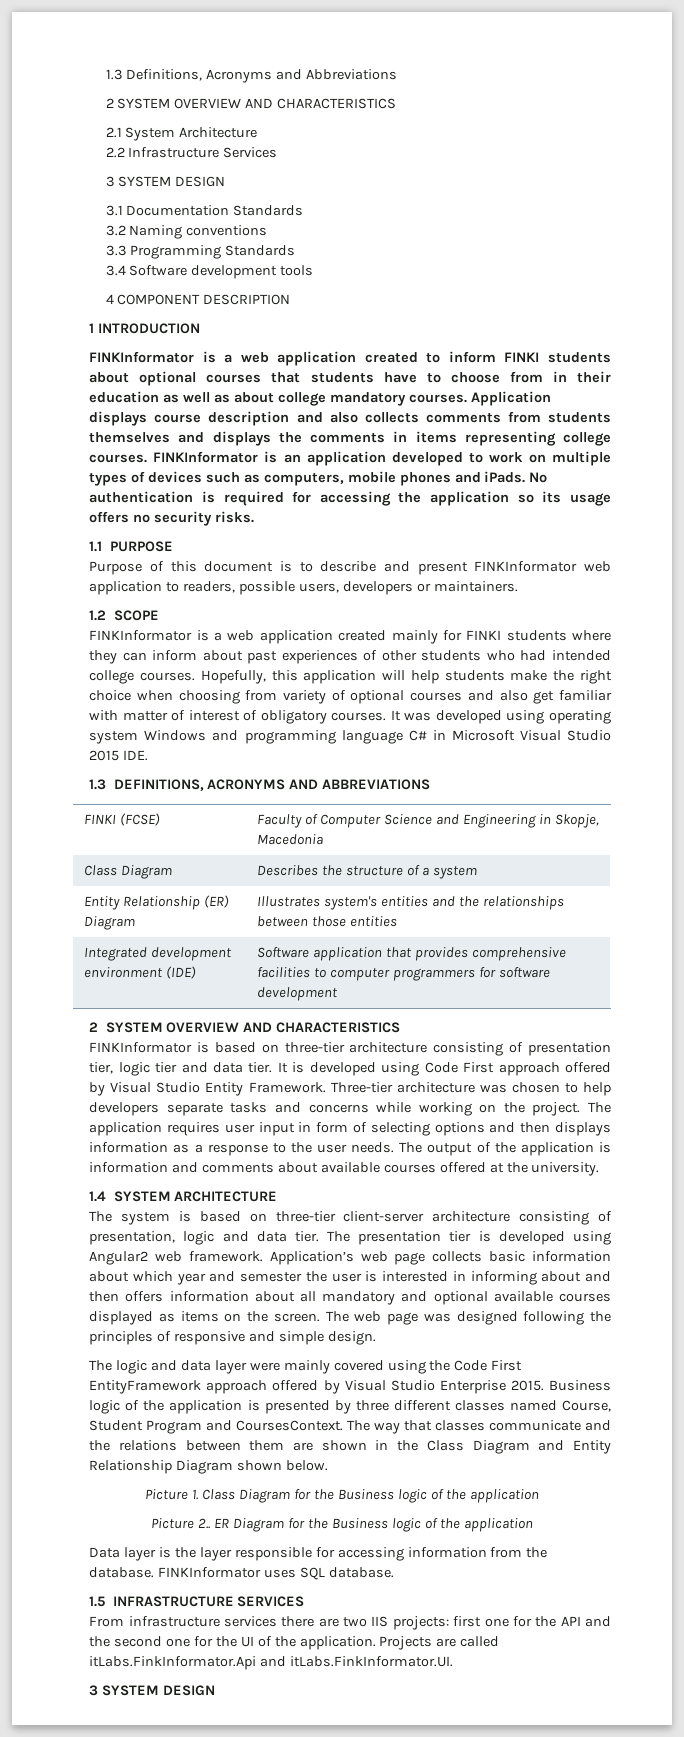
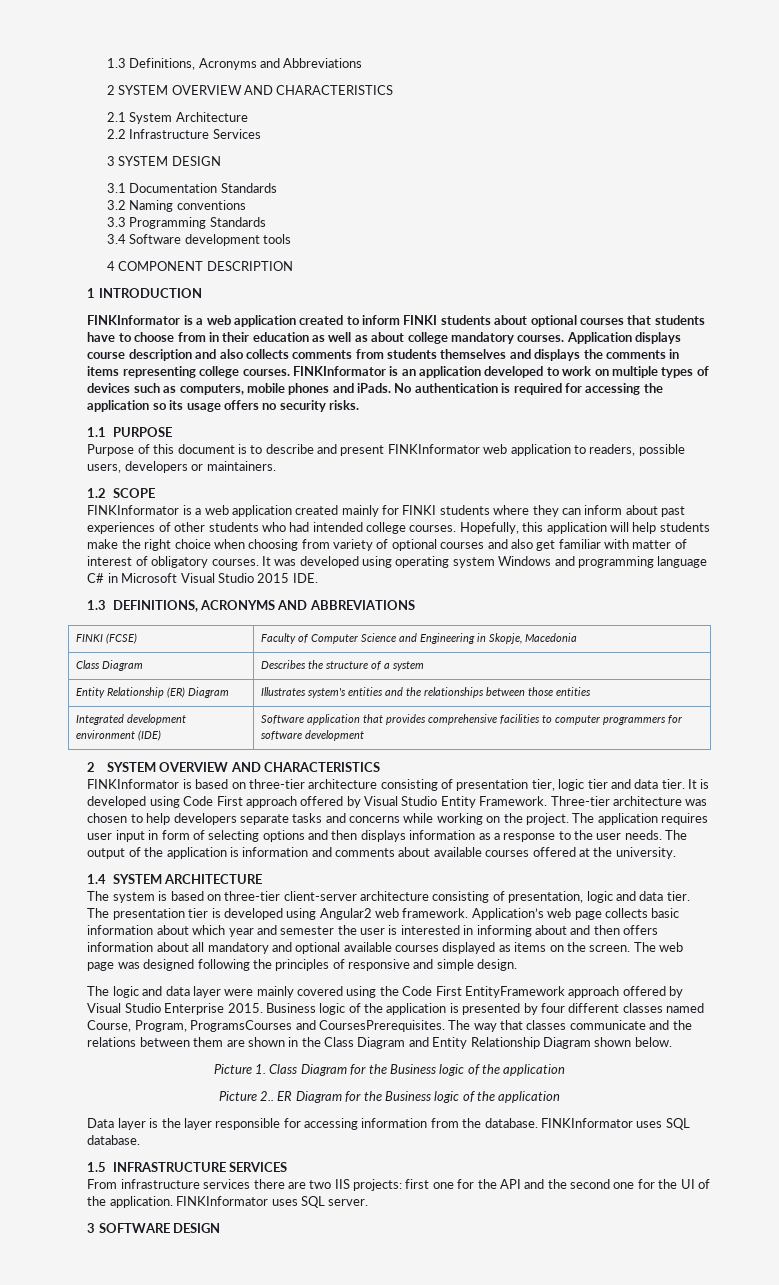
[355,1400,389,1411] three -> [540,1003,565,1013] four
[89,1420,344,1434] Student Program and CoursesContext. -> [134,1020,445,1032] Program, ProgramsCourses and CoursesPrerequisites.
[379,1636,500,1650] [89,1656,454,1670] [89,1685,160,1696] Projects are called itLabs.FinkInformator.Api and itLabs.FinkInformator.UI. // 3 SYSTEM -> [176,1196,369,1208] [87,1223,170,1233] FINKInformator uses SQL server. // 3 SOFTWARE

